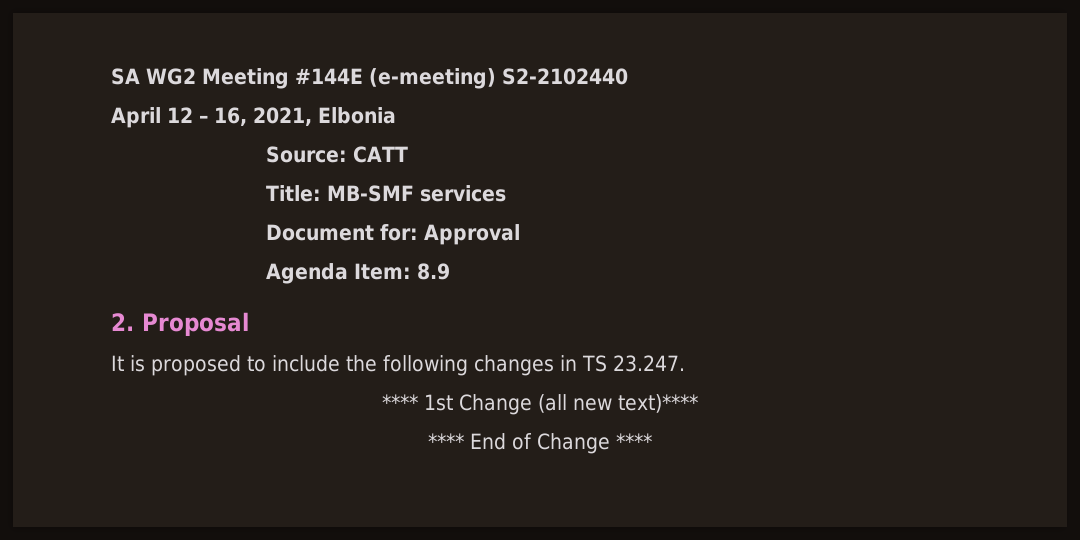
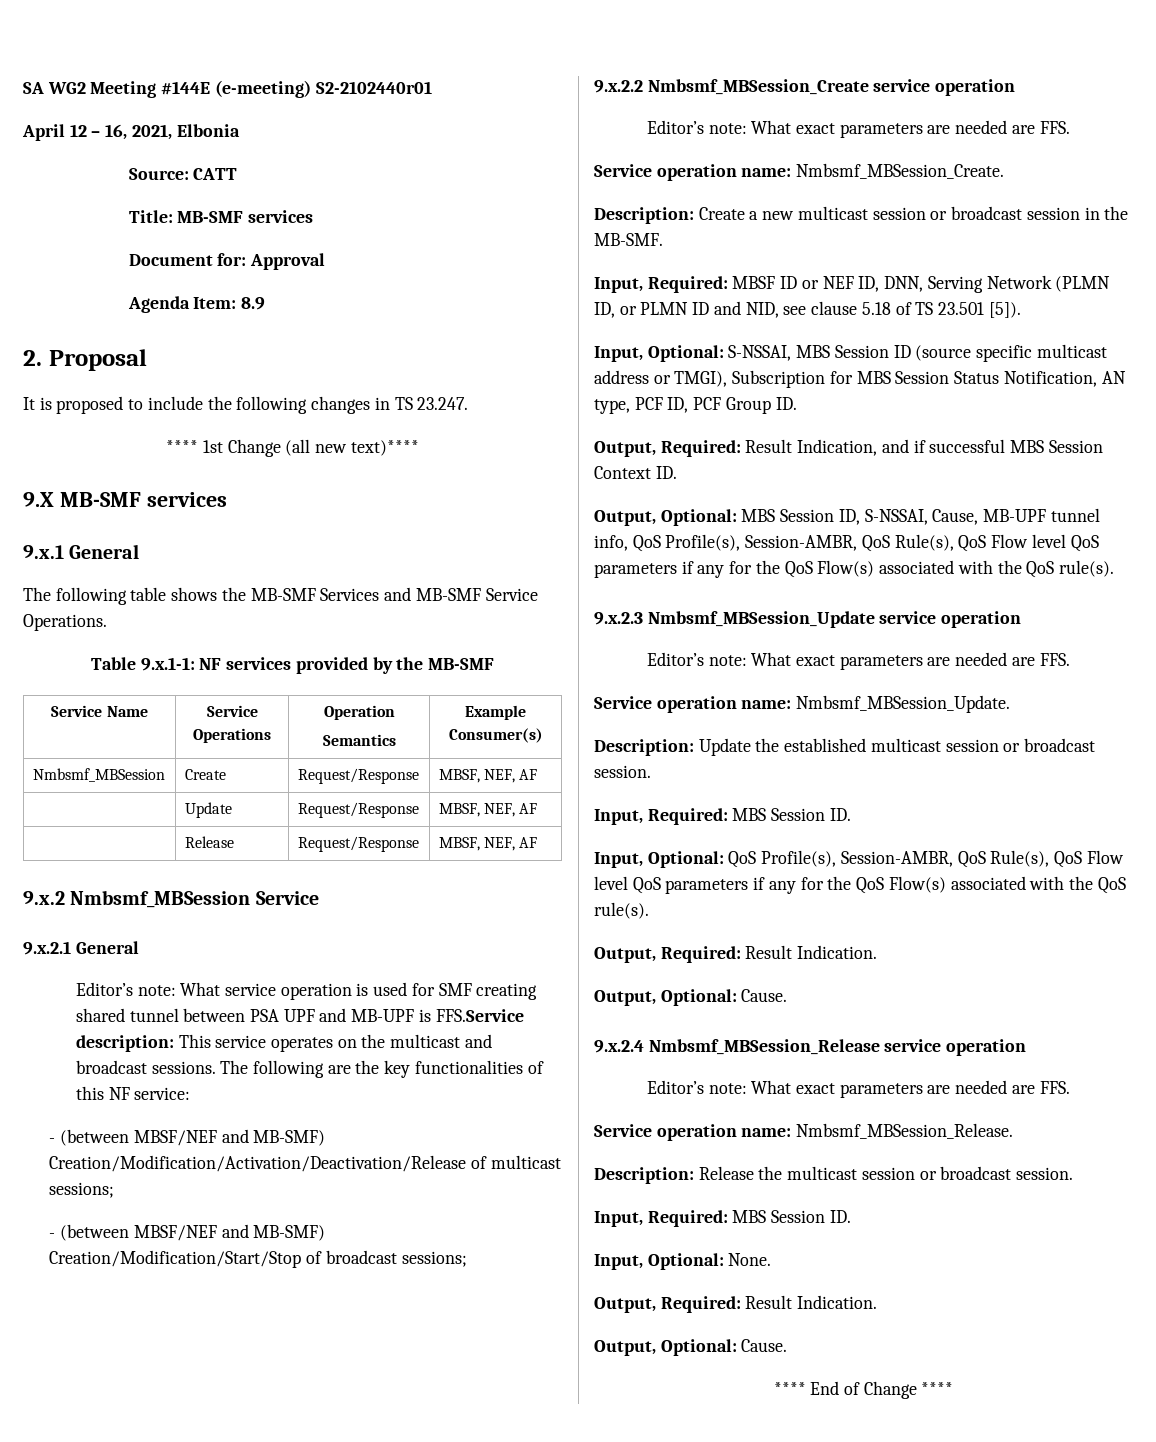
[502,68,628,85] S2-2102440 -> [315,81,432,94] S2-2102440r01
(698, 403) none -> [23,492,227,507] [23,544,140,559] [23,587,538,605] [23,614,107,631] [90,657,495,674] [51,705,148,717] [206,705,258,717] [193,728,271,743] [323,705,395,720] [322,734,396,746] [465,705,526,720] [448,728,543,743] [32,768,165,782] [184,769,226,780] [297,768,419,784] [438,769,538,783] [184,802,232,818] [297,802,419,818] [438,803,538,817] [184,836,234,848] [297,836,419,852] [438,837,538,851] [23,890,319,908] [23,941,139,955] [75,982,538,1000] [75,1008,524,1022] [75,1034,492,1052] [75,1060,544,1078] [75,1086,191,1100] [49,1129,326,1146] [49,1155,561,1172] [49,1182,115,1198] [49,1224,326,1241] [49,1250,467,1268] [594,79,1016,96] [646,120,1070,138] [594,163,1005,181] [594,206,1129,224] [594,233,663,246] [594,275,1111,293] [594,301,1021,318] [594,344,1107,362] [594,370,1126,388] [594,397,797,414] [594,439,1103,457] [594,466,677,479] [594,508,1100,526] [594,534,1099,552] [594,560,1114,578] [594,611,1022,628] [646,652,1070,670] [594,695,1011,713] [594,738,1096,756] [594,765,651,778] [594,808,851,825] [594,850,1124,868] [594,876,1126,894] [594,902,649,919] [594,945,878,963] [594,989,788,1006] [594,1039,1027,1056] [646,1080,1070,1098] [594,1123,1014,1141] [594,1166,1074,1184] [594,1210,851,1227] [594,1253,772,1270] [594,1295,878,1313] [594,1339,788,1356] // 9.X MB-SMF services // 9.x.1 General // The following table shows the MB-SMF Services and MB-SMF Service Operations. // Table 9.x.1-1: NF services provided by the MB-SMF // Service Name | Service Operations | Operation // Semantics | Example Consumer(s) // Nmbsmf_MBSession | Create | Request/Response | MBSF, NEF, AF // | Update | Request/Response | MBSF, NEF, AF // | Release | Request/Response | MBSF, NEF, AF // 9.x.2 Nmbsmf_MBSession Service // 9.x.2.1 General // Editor’s note: What service operation is used for SMF creating shared tunnel between PSA UPF and MB-UPF is FFS.Service description: This service operates on the multicast and broadcast sessions. The following are the key functionalities of this NF service: // - (between MBSF/NEF and MB-SMF) Creation/Modification/Activation/Deactivation/Release of multicast sessions; // - (between MBSF/NEF and MB-SMF) Creation/Modification/Start/Stop of broadcast sessions; // 9.x.2.2 Nmbsmf_MBSession_Create service operation // Editor’s note: What exact parameters are needed are FFS. // Service operation name: Nmbsmf_MBSession_Create. // Description: Create a new multicast session or broadcast session in the MB-SMF. // Input, Required: MBSF ID or NEF ID, DNN, Serving Network (PLMN ID, or PLMN ID and NID, see clause 5.18 of TS 23.501 [5]). // Input, Optional: S-NSSAI, MBS Session ID (source specific multicast address or TMGI), Subscription for MBS Session Status Notification, AN type, PCF ID, PCF Group ID. // Output, Required: Result Indication, and if successful MBS Session Context ID. // Output, Optional: MBS Session ID, S-NSSAI, Cause, MB-UPF tunnel info, QoS Profile(s), Session-AMBR, QoS Rule(s), QoS Flow level QoS parameters if any for the QoS Flow(s) associated with the QoS rule(s). // 9.x.2.3 Nmbsmf_MBSession_Update service operation // Editor’s note: What exact parameters are needed are FFS. // Service operation name: Nmbsmf_MBSession_Update. // Description: Update the established multicast session or broadcast session. // Input, Required: MBS Session ID. // Input, Optional: QoS Profile(s), Session-AMBR, QoS Rule(s), QoS Flow level QoS parameters if any for the QoS Flow(s) associated with the QoS rule(s). // Output, Required: Result Indication. // Output, Optional: Cause. // 9.x.2.4 Nmbsmf_MBSession_Release service operation // Editor’s note: What exact parameters are needed are FFS. // Service operation name: Nmbsmf_MBSession_Release. // Description: Release the multicast session or broadcast session. // Input, Required: MBS Session ID. // Input, Optional: None. // Output, Required: Result Indication. // Output, Optional: Cause.

